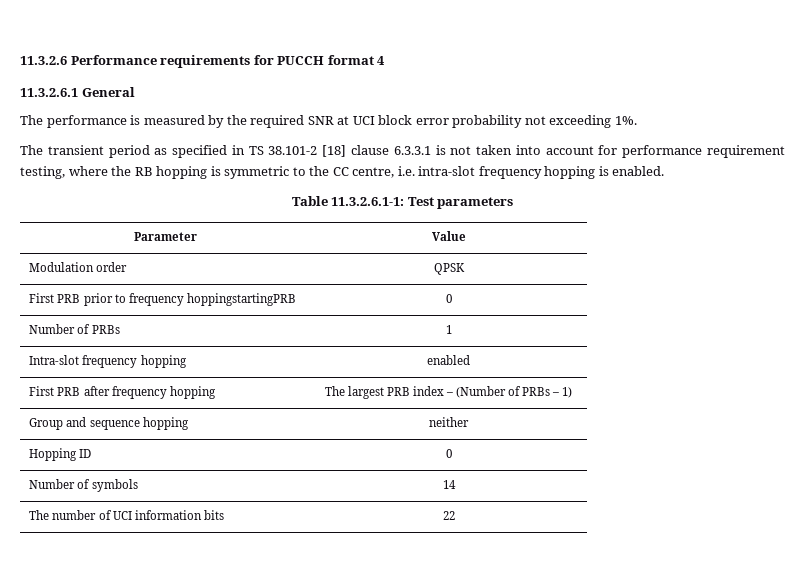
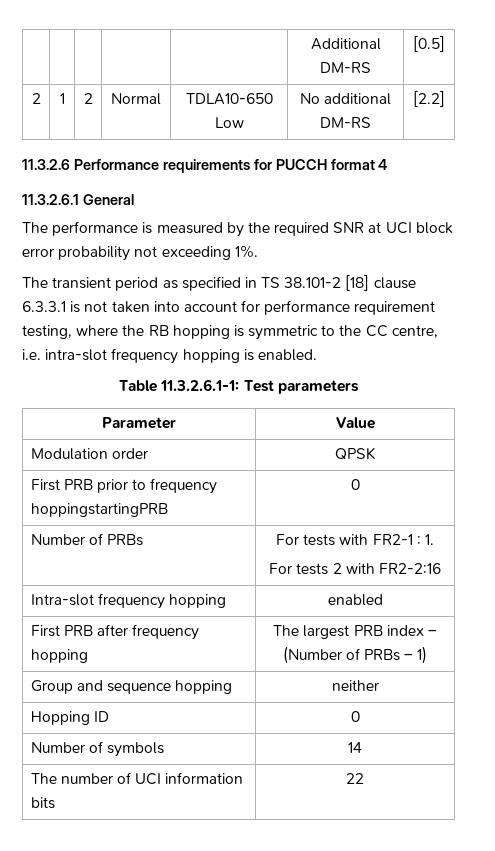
(20, 60) none -> [310,38,381,50] [320,62,371,73] [413,36,445,52] [31,93,41,104] [59,93,65,104] [83,93,93,104] [111,93,161,105] [185,93,273,105] [214,117,244,128] [299,93,392,105] [320,117,371,128] [413,91,445,107] | | | | | Additional DM-RS | [0.5] // 2 | 1 | 2 | Normal | TDLA10-650 Low | No additional DM-RS | [2.2] //
[445,325,452,334] 1 -> [276,534,434,546] [269,563,441,575] For tests with FR2-1 : 1. // For tests 2 with FR2-2:16

